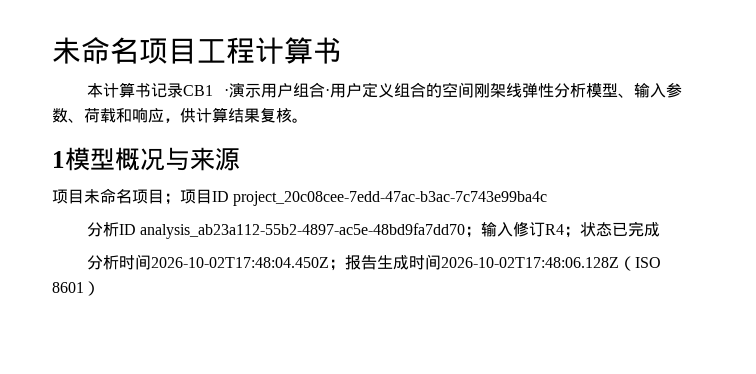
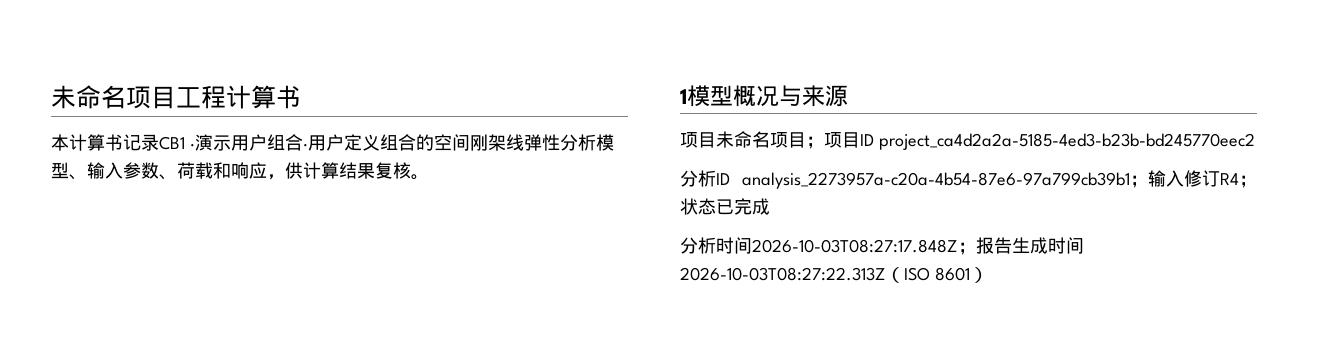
[233,191,548,206] project_20c08cee-7edd-47ac-b3ac-7c743e99ba4c -> [878,133,1255,150] project_ca4d2a2a-5185-4ed3-b23b-bd245770eec2
[140,223,466,239] analysis_ab23a112-55b2-4897-ac5e-48bd9fa7dd70 -> [742,172,1130,189] analysis_2273957a-c20a-4b54-87e6-97a799cb39b1
[150,257,329,268] 2026-10-02T17:48:04.450Z -> [752,239,958,253] 2026-10-03T08:27:17.848Z
[440,257,619,268] 2026-10-02T17:48:06.128Z -> [680,267,886,281] 2026-10-03T08:27:22.313Z

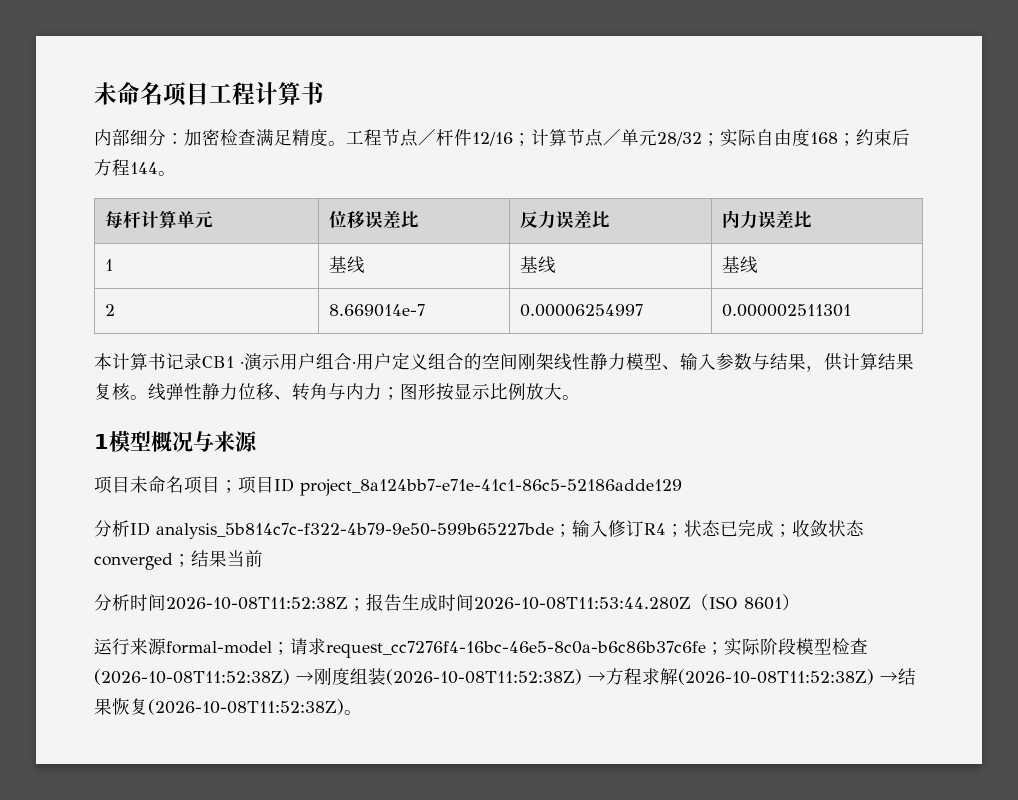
(301, 97) none -> [94,129,910,147] [94,159,176,176] [104,210,213,229] [328,210,419,229] [519,210,610,229] [721,210,812,229] [104,259,113,271] [328,256,365,274] [519,256,556,274] [721,256,758,274] [104,304,115,316] [328,304,425,317] [519,304,643,317] [721,304,851,317] // 内部细分：加密检查满足精度。工程节点／杆件12/16；计算节点／单元28/32；实际自由度168；约束后方程144。 // 每杆计算单元 | 位移误差比 | 反力误差比 | 内力误差比 // 1 | 基线 | 基线 | 基线 // 2 | 8.669014e-7 | 0.00006254997 | 0.000002511301
[523,134,596,151] 弹性分析 -> [572,353,626,370] 性静力
[159,162,267,180] 、荷载和响应 -> [752,353,806,370] 与结果
(429, 177) none -> [148,383,580,401] 线弹性静力位移、转角与内力；图形按显示比例放大。
[878,133,1255,150] project_ca4d2a2a-5185-4ed3-b23b-bd245770eec2 -> [300,479,682,496] project_8a124bb7-e71e-41c1-86c5-52186adde129
[742,172,1130,189] analysis_2273957a-c20a-4b54-87e6-97a799cb39b1 -> [156,523,554,539] analysis_5b814c7c-f322-4b79-9e50-599b65227bde
(770, 206) none -> [774,520,864,537] [94,550,263,570] ；收敛状态converged；结果当前
[752,239,958,253] 2026-10-03T08:27:17.848Z -> [166,597,348,610] 2026-10-08T11:52:38Z
[680,267,886,281] 2026-10-03T08:27:22.313Z -> [474,597,691,610] 2026-10-08T11:53:44.280Z
(988, 275) none -> [94,638,868,658] [94,667,916,685] [94,698,362,715] // 运行来源formal-model；请求request_cc7276f4-16bc-46e5-8c0a-b6c86b37c6fe；实际阶段模型检查(2026-10-08T11:52:38Z) →刚度组装(2026-10-08T11:52:38Z) →方程求解(2026-10-08T11:52:38Z) →结果恢复(2026-10-08T11:52:38Z)。

